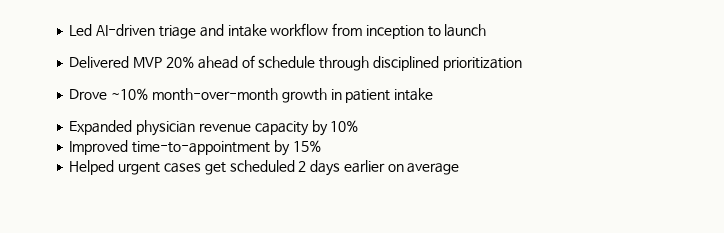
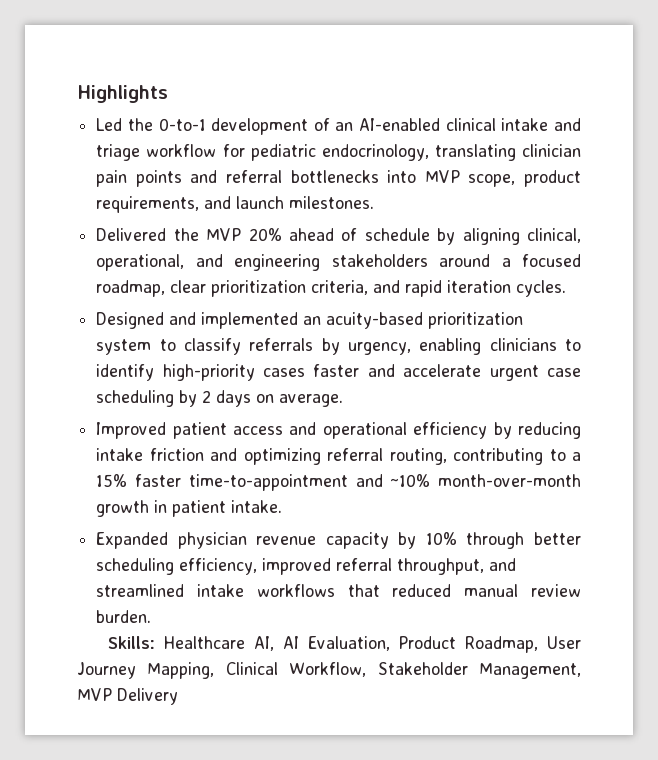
[69,23,441,39] Led AI-driven triage and intake workflow from inception to -> [77,85,168,103] [96,118,582,135] [96,144,581,161] [96,170,581,187] [96,196,232,213] Highlights // Led the 0-to-1 development of an AI-enabled clinical intake and triage workflow for pediatric endocrinology, translating clinician pain points and referral bottlenecks into MVP scope, product requirements, and
(487, 30) none -> [289,196,375,209] milestones.
(130, 62) none -> [173,228,199,241] the
[319,56,522,71] [69,89,108,100] through disciplined prioritization // Drove -> [437,228,581,245] [96,254,581,271] [96,280,567,297] [96,312,524,329] [96,338,581,355] [96,364,582,381] [96,390,344,407] [96,422,581,439] [96,448,581,465] [96,474,383,491] by aligning clinical, operational, and engineering stakeholders around a focused roadmap, clear prioritization criteria, and rapid iteration cycles. // Designed and implemented an acuity-based prioritization system to classify referrals by urgency, enabling clinicians to identify high-priority cases faster and accelerate urgent case scheduling by 2 days on average. // Improved patient access and operational efficiency by reducing intake friction and optimizing referral routing, contributing to a 15% faster time-to-appointment and
[394,88,434,101] intake -> [231,500,283,513] intake.
[69,140,321,156] [69,160,460,176] // Improved time-to-appointment by 15% // Helped urgent cases get scheduled 2 days earlier on average -> [466,532,581,549] [96,558,517,575] [96,584,582,597] [96,610,152,623] [108,636,581,653] [77,662,581,679] [77,688,178,705] through better scheduling efficiency, improved referral throughput, and streamlined intake workflows that reduced manual review burden. // Skills: Healthcare AI, AI Evaluation, Product Roadmap, User Journey Mapping, Clinical Workflow, Stakeholder Management, MVP Delivery

